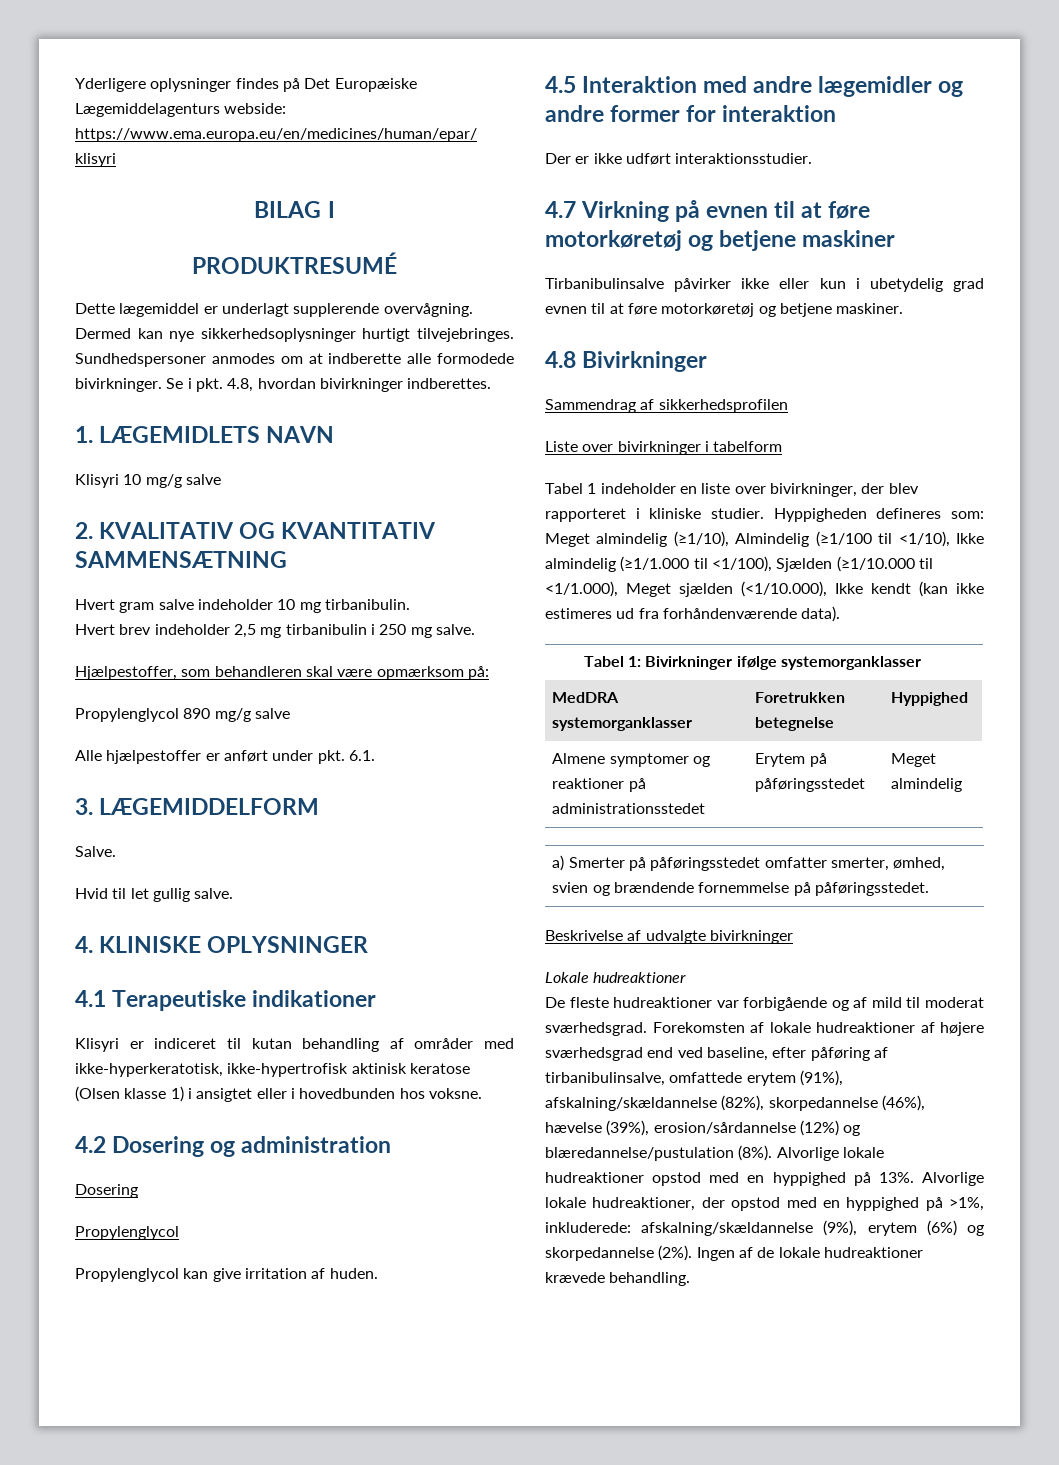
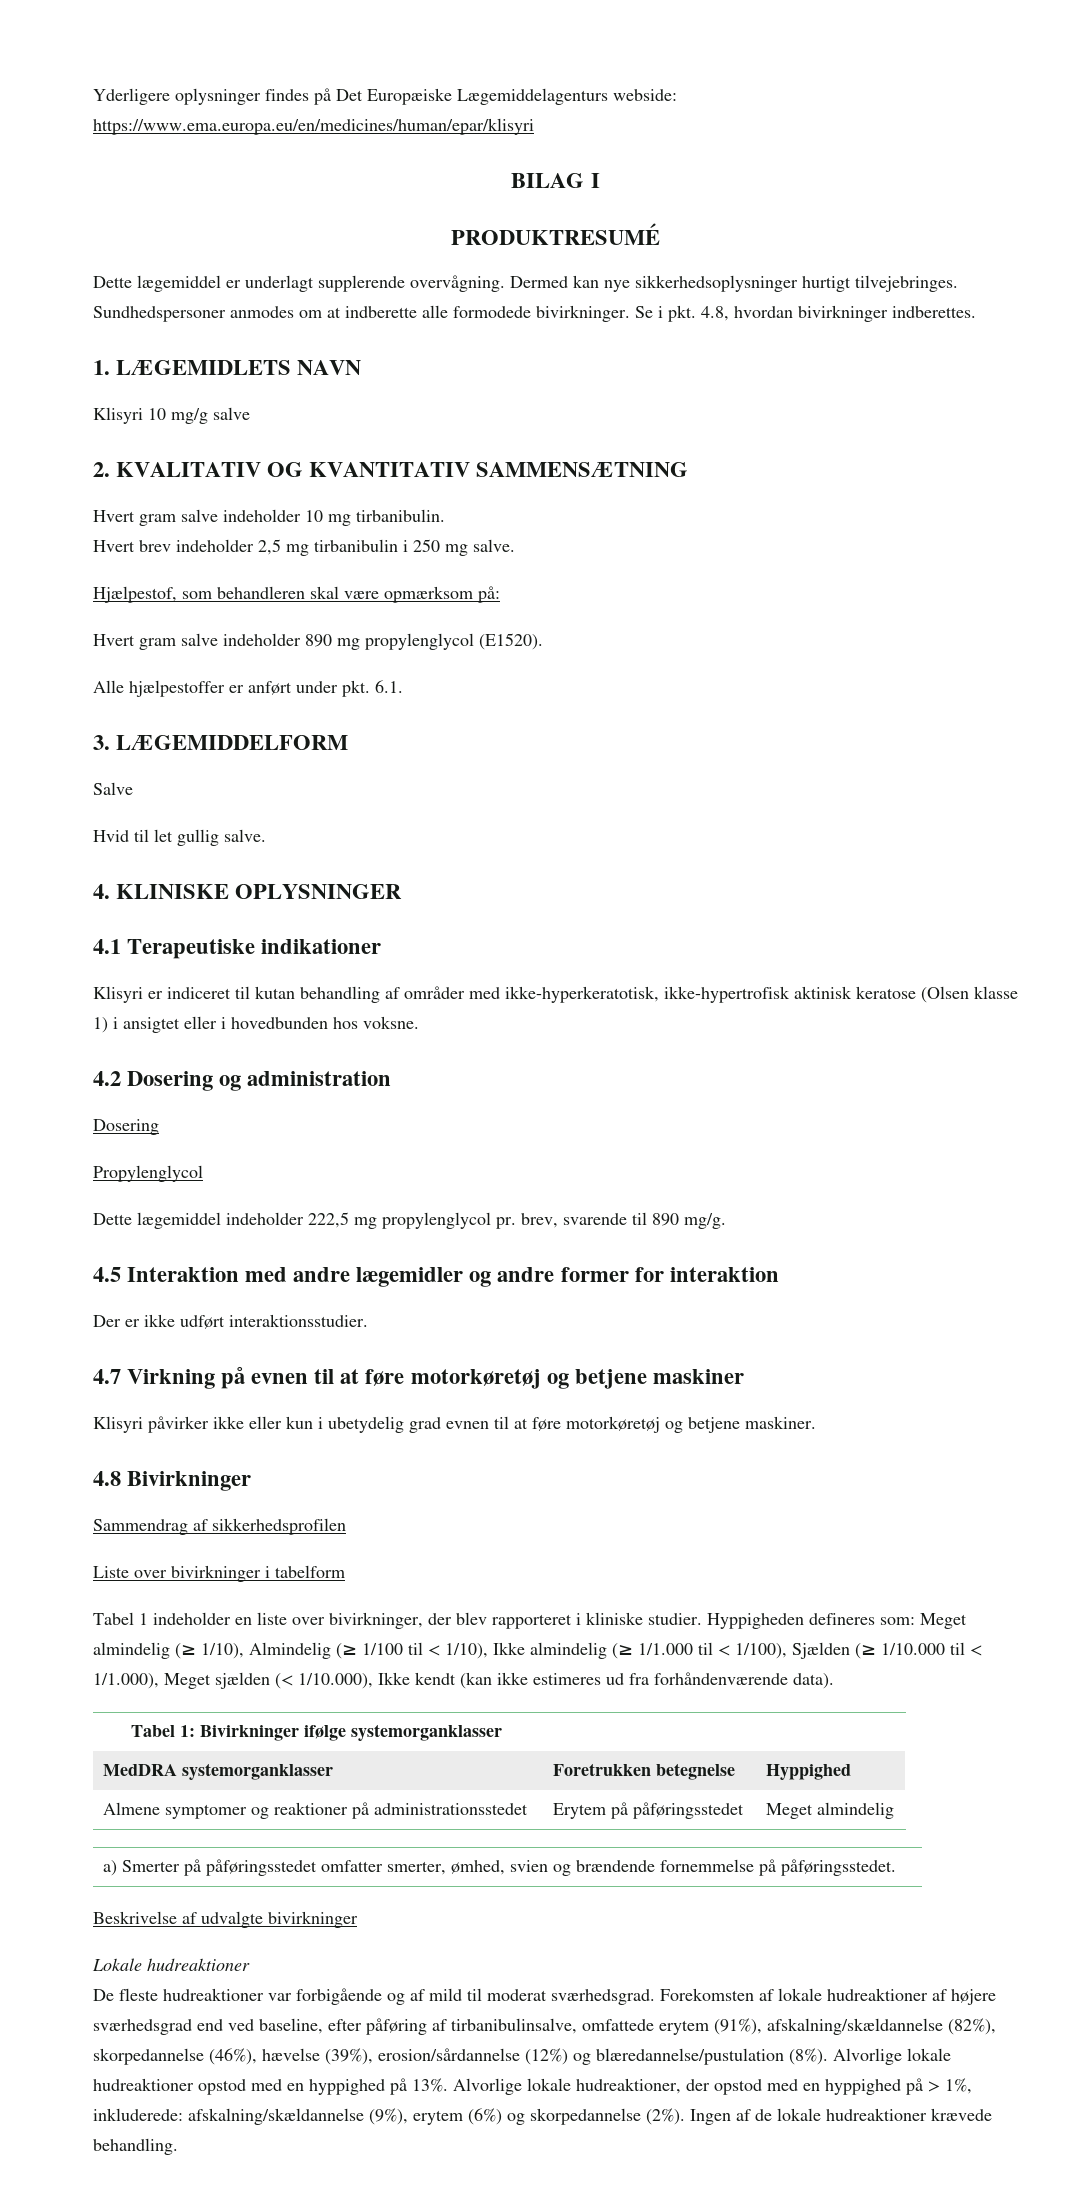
[75,666,177,680] Hjælpestoffer, -> [93,586,177,603] Hjælpestof,
[75,708,290,722] Propylenglycol 890 mg/g salve -> [93,633,543,650] Hvert gram salve indeholder 890 mg propylenglycol (E1520).
[75,846,116,857] Salve. -> [93,782,133,795] Salve
[75,1268,378,1282] Propylenglycol kan give irritation af huden. -> [93,1212,726,1229] Dette lægemiddel indeholder 222,5 mg propylenglycol pr. brev, svarende til 890 mg/g.
[545,278,664,289] Tirbanibulinsalve -> [93,1416,143,1433] Klisyri
[673,531,984,547] [545,556,933,572] [545,581,827,597] (≥1/10), Almindelig (≥1/100 til <1/10), Ikke almindelig (≥1/1.000 til <1/100), Sjælden (≥1/10.000 til <1/1.000), Meget sjælden (<1/10.000), -> [175,1642,982,1659] [93,1672,373,1689] (≥ 1/10), Almindelig (≥ 1/100 til < 1/10), Ikke almindelig (≥ 1/1.000 til < 1/100), Sjælden (≥ 1/10.000 til < 1/1.000), Meget sjælden (< 1/10.000),
[949,1197,984,1211] >1%, -> [928,2078,972,2094] > 1%,

